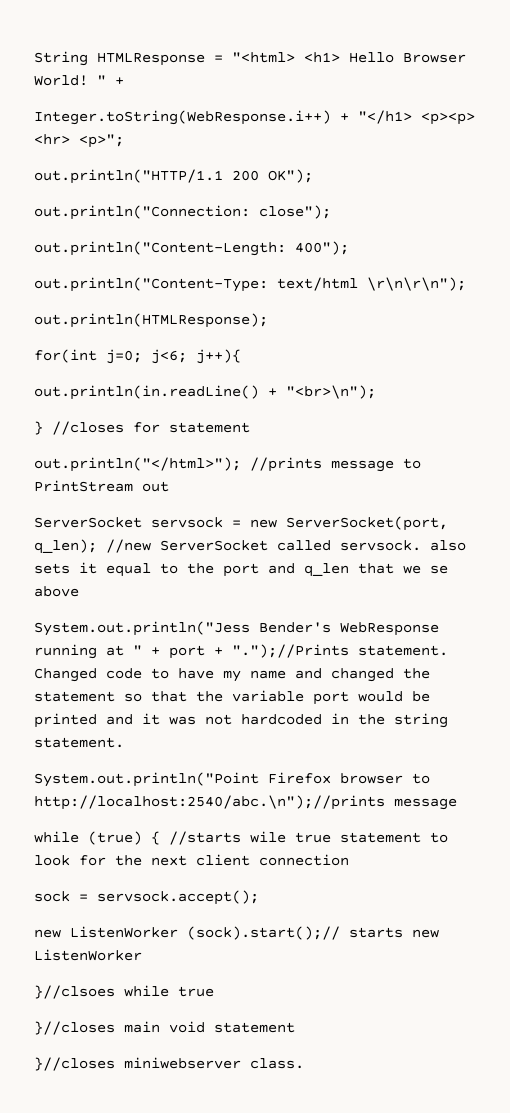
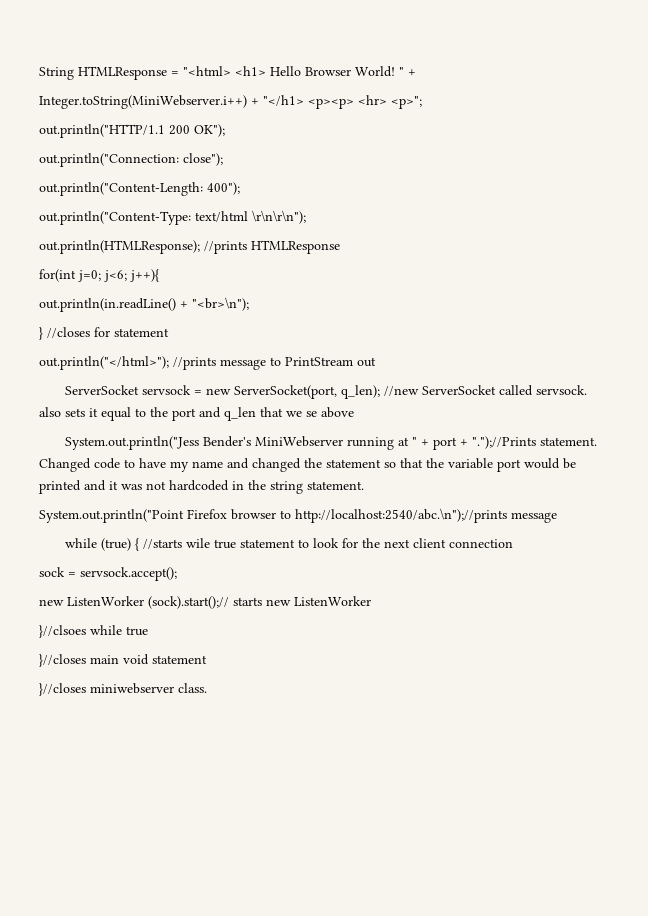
[34,110,331,125] Integer.toString(WebResponse.i++) -> [39,95,247,109] Integer.toString(MiniWebserver.i++)
(268, 320) none -> [204,240,340,254] //prints HTMLResponse
[340,622,439,636] WebResponse -> [255,436,344,447] MiniWebserver

